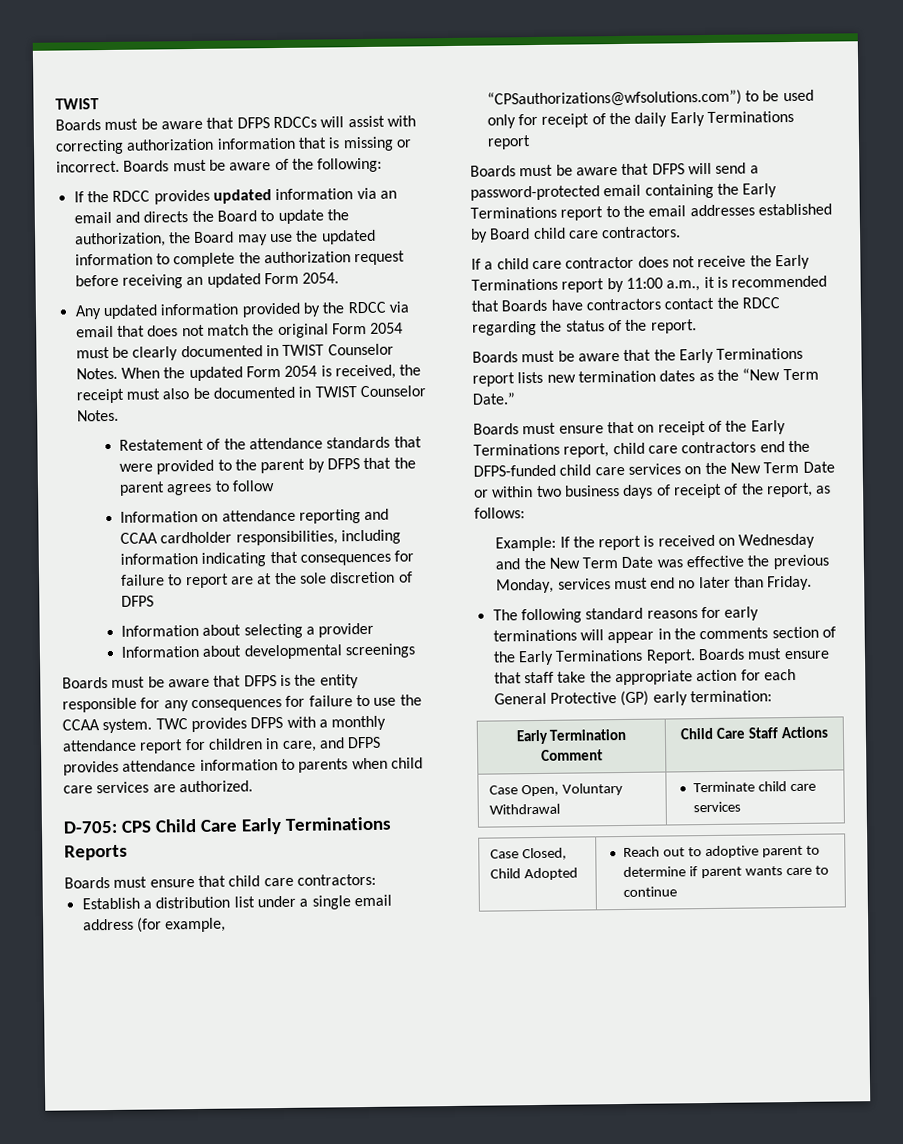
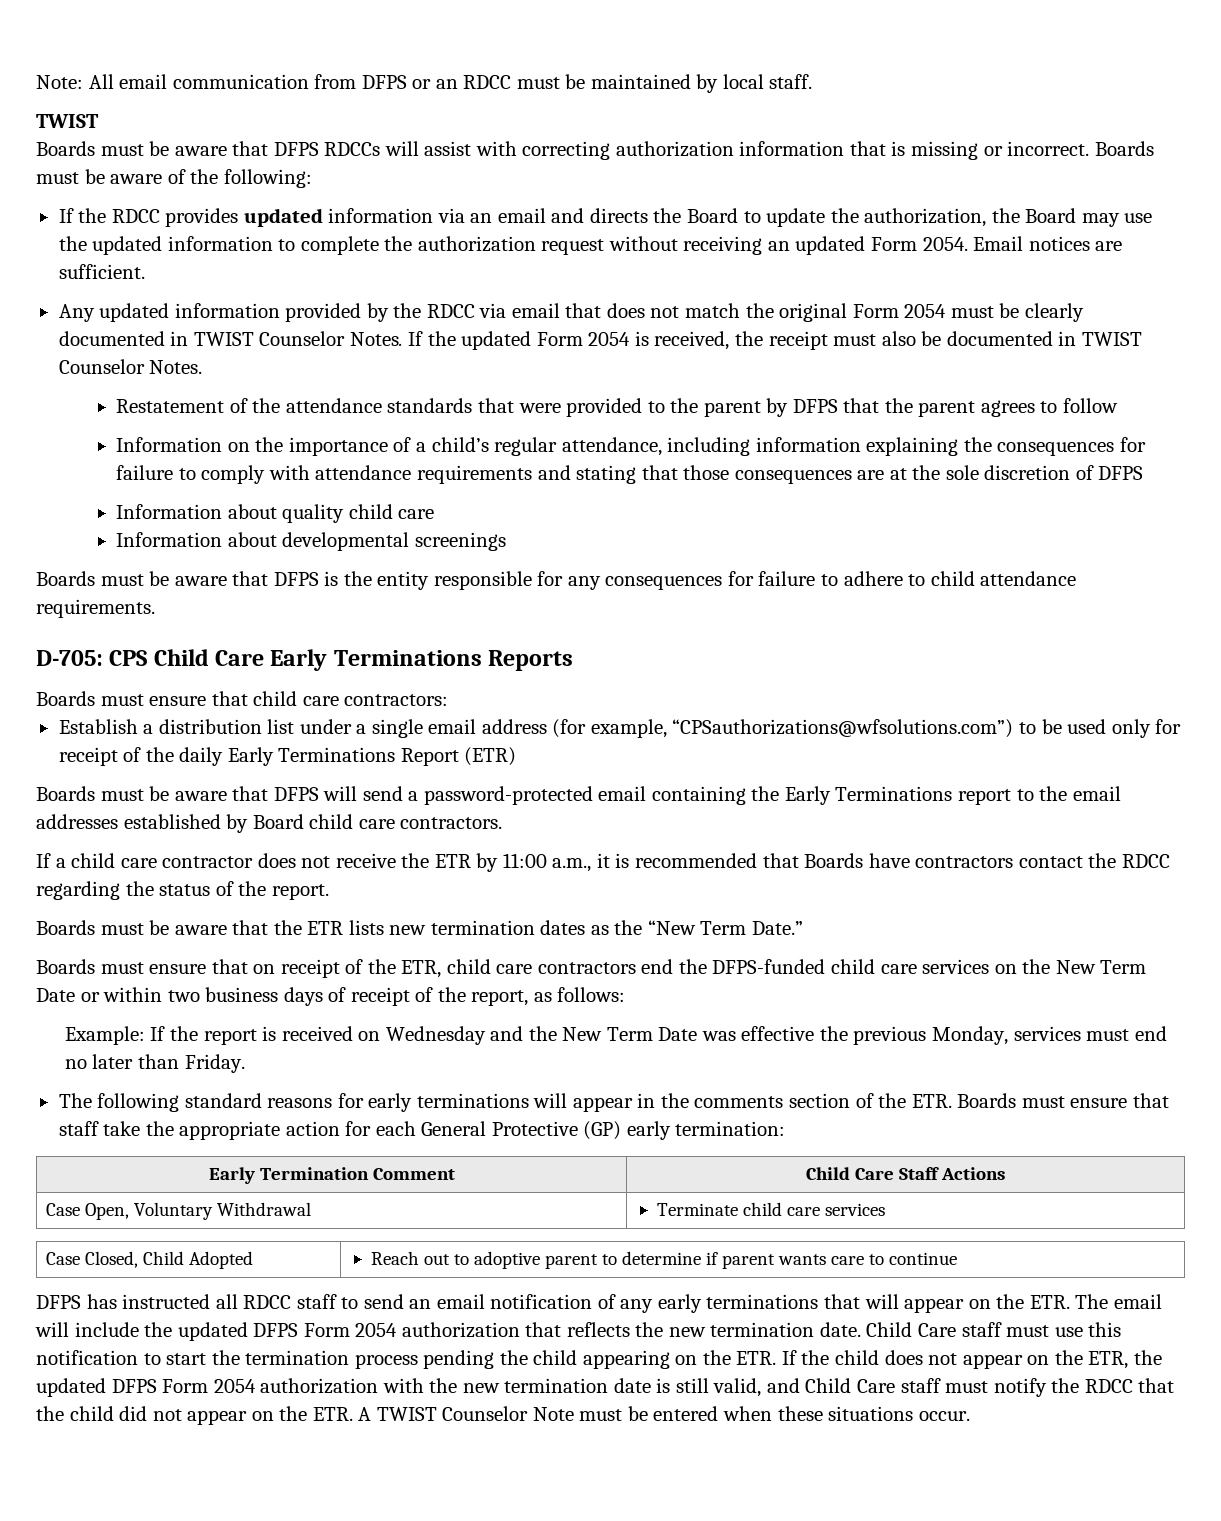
(55, 104) none -> [36,74,813,93] Note: All email communication from DFPS or an RDCC must be maintained by local staff. //
[74,274,119,287] before -> [608,236,678,251] without
(340, 278) none -> [973,236,1123,251] [58,264,145,279] Email notices are sufficient.
[120,367,160,379] When -> [408,331,424,346] If
[221,508,390,524] [119,529,401,546] [119,550,415,567] [120,573,229,589] attendance reporting and CCAA cardholder responsibilities, including information indicating that consequences for failure to report -> [255,437,1146,456] [116,465,852,484] the importance of a child’s regular attendance, including information explaining the consequences for failure to comply with attendance requirements and stating that those consequences
[243,622,375,639] selecting a provider -> [282,504,435,523] quality child care
[373,694,422,706] [62,715,387,734] [62,736,382,754] [63,757,423,776] [63,780,253,794] use the CCAA system. TWC provides DFPS with a monthly attendance report for children in care, and DFPS provides attendance information to parents when child care services are authorized. -> [843,571,1077,586] [36,599,155,618] adhere to child attendance requirements.
[486,135,531,150] report -> [400,747,517,766] Report (ETR)
[774,254,810,270] [471,278,605,293] Early Terminations report -> [434,854,471,868] ETR
[678,347,804,364] [472,372,515,387] Early Terminations report -> [307,921,344,935] ETR
[750,420,786,435] [473,443,610,458] Early Terminations report, -> [401,960,442,978] ETR,
[517,649,696,666] Early Terminations Report. -> [911,1094,952,1108] ETR.
(678, 892) none -> [36,1294,1162,1313] [35,1322,1122,1341] [36,1350,1162,1369] [36,1378,1175,1397] [36,1406,970,1425] // DFPS has instructed all RDCC staff to send an email notification of any early terminations that will appear on the ETR. The email will include the updated DFPS Form 2054 authorization that reflects the new termination date. Child Care staff must use this notification to start the termination process pending the child appearing on the ETR. If the child does not appear on the ETR, the updated DFPS Form 2054 authorization with the new termination date is still valid, and Child Care staff must notify the RDCC that the child did not appear on the ETR. A TWIST Counselor Note must be entered when these situations occur.

